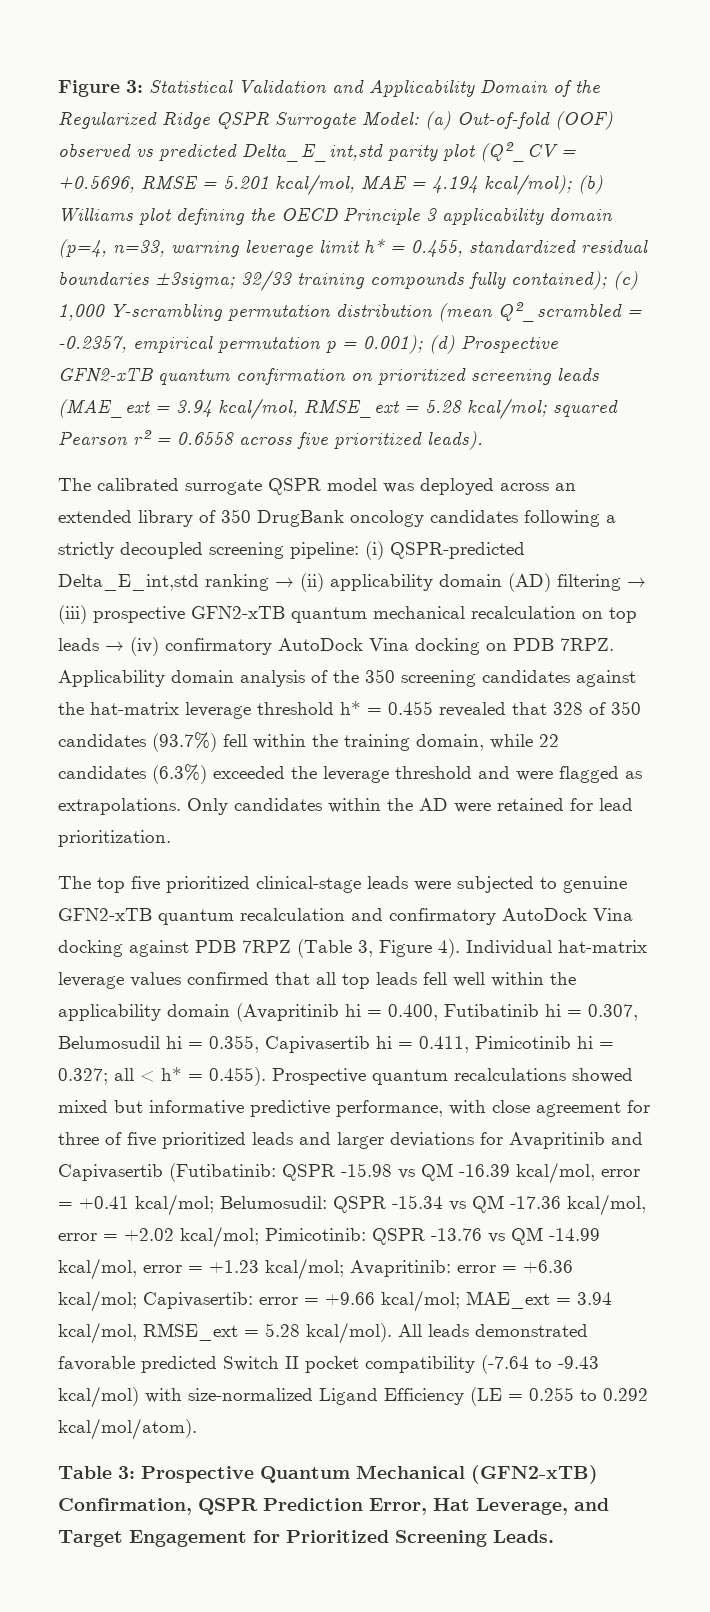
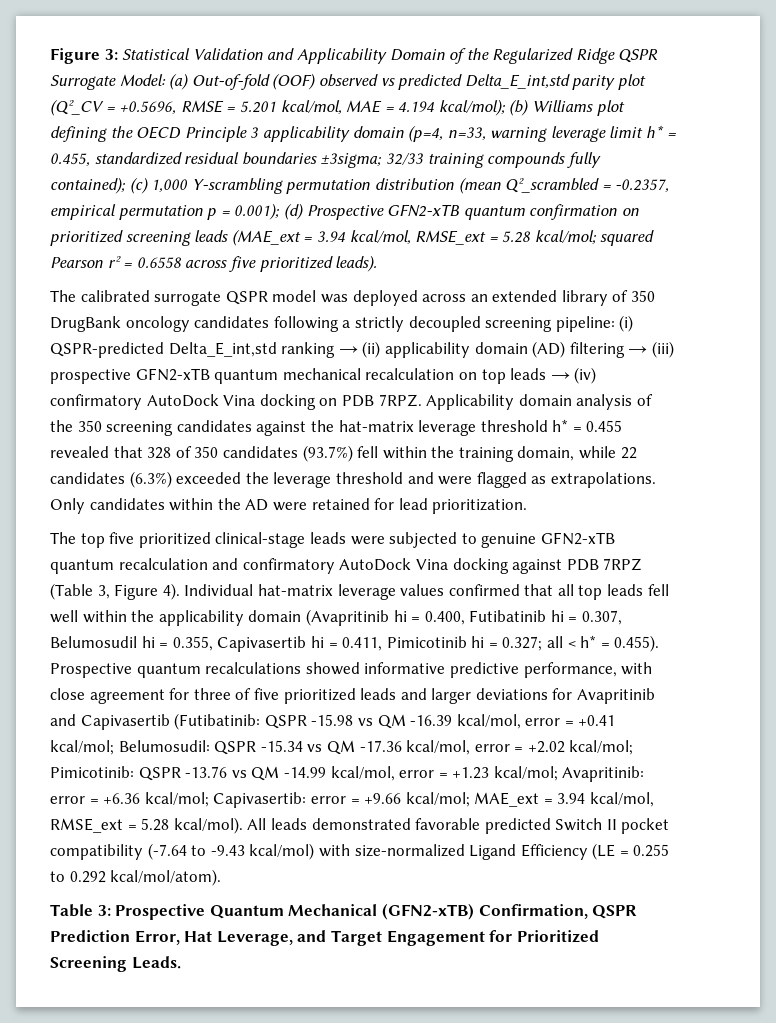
[58,1100,143,1113] mixed but -> (360, 668) none

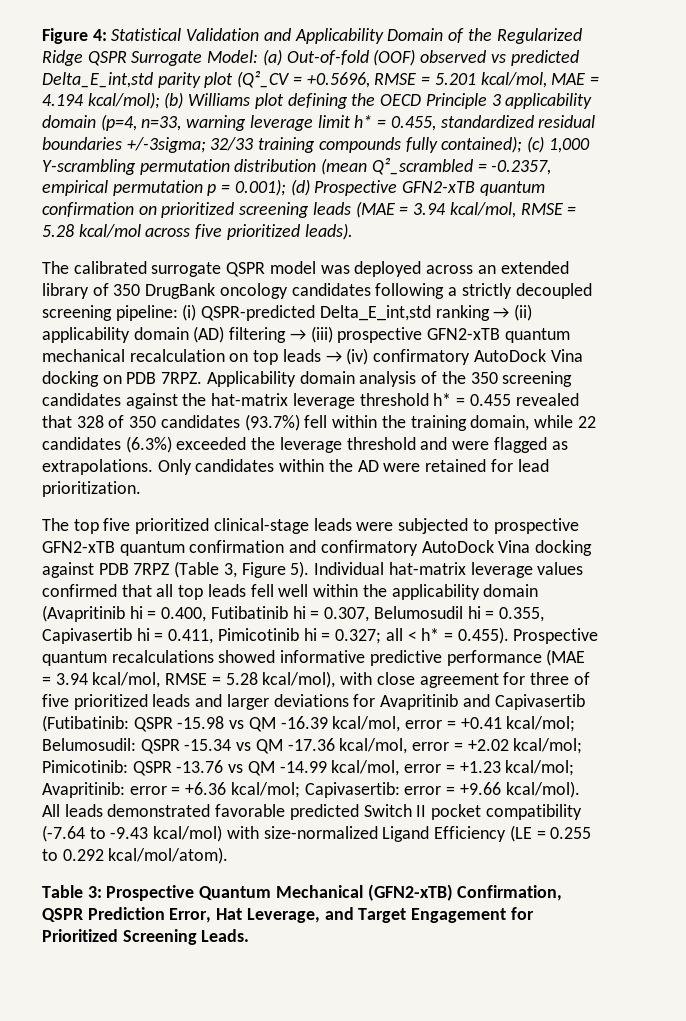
[50,48,118,64] Figure 3: -> [42,28,107,44] Figure 4:
[320,153,383,168] ±3sigma; -> [126,137,206,153] +/-3sigma;
[231,229,655,246] [50,256,181,269] (MAE_ext = 3.94 kcal/mol, RMSE_ext = 5.28 kcal/mol; squared Pearson r² = 0.6558 -> [355,201,577,218] [42,224,141,238] (MAE = 3.94 kcal/mol, RMSE = 5.28 kcal/mol
[481,532,615,548] [50,558,208,574] genuine GFN2-xTB quantum recalculation -> [493,518,579,534] [42,540,285,556] prospective GFN2-xTB quantum confirmation
[162,583,180,600] 4). -> [290,561,310,578] 5).
[523,662,617,678] performance, -> [446,649,586,666] [42,671,336,688] performance (MAE = 3.94 kcal/mol, RMSE = 5.28 kcal/mol),
[405,792,655,807] [50,818,170,833] kcal/mol; MAE_ext = 3.94 kcal/mol, RMSE_ext = 5.28 -> (501, 788) none

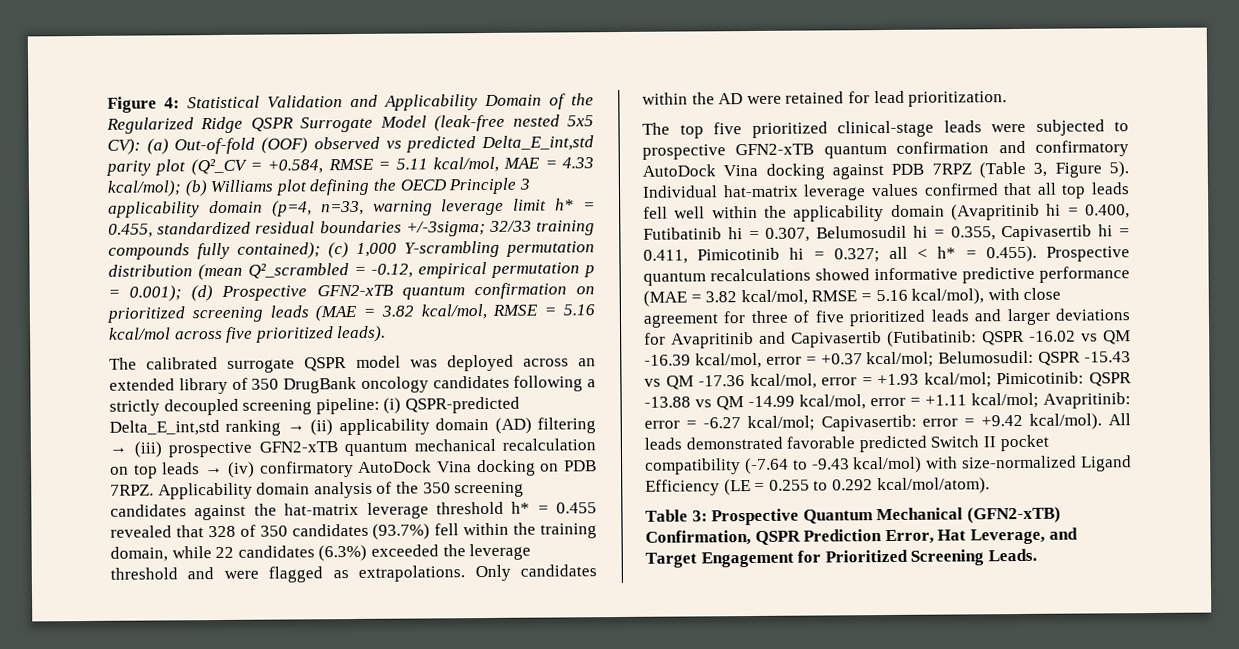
[207,50,259,63] Model: -> [379,114,594,132] [107,138,141,155] Model (leak-free nested 5x5 CV):
[306,72,476,88] +0.5696, RMSE = 5.201 -> [267,158,428,174] +0.584, RMSE = 5.11
[42,94,84,106] 4.194 -> [562,157,595,169] 4.33
[491,160,552,175] -0.2357, -> [371,263,413,278] -0.12,
[413,202,577,218] [42,224,74,237] 3.94 kcal/mol, RMSE = 5.28 -> [380,303,595,320] 3.82 kcal/mol, RMSE = 5.16
[55,672,258,688] 3.94 kcal/mol, RMSE = 5.28 -> [705,289,908,306] 3.82 kcal/mol, RMSE = 5.16
[177,716,225,729] -15.98 -> [1029,330,1076,342] -16.02
[460,717,502,729] +0.41 -> [820,353,863,365] +0.37
[184,739,232,751] -15.34 -> [1084,351,1131,363] -15.43
[467,739,509,751] +2.02 -> [877,373,920,386] +1.93
[176,760,224,773] -13.76 -> [644,396,691,408] -13.88
[459,761,501,773] +1.23 -> [925,394,967,406] +1.11
[185,782,227,795] +6.36 -> [702,417,741,429] -6.27
[459,782,501,795] +9.66 -> [981,414,1024,427] +9.42

